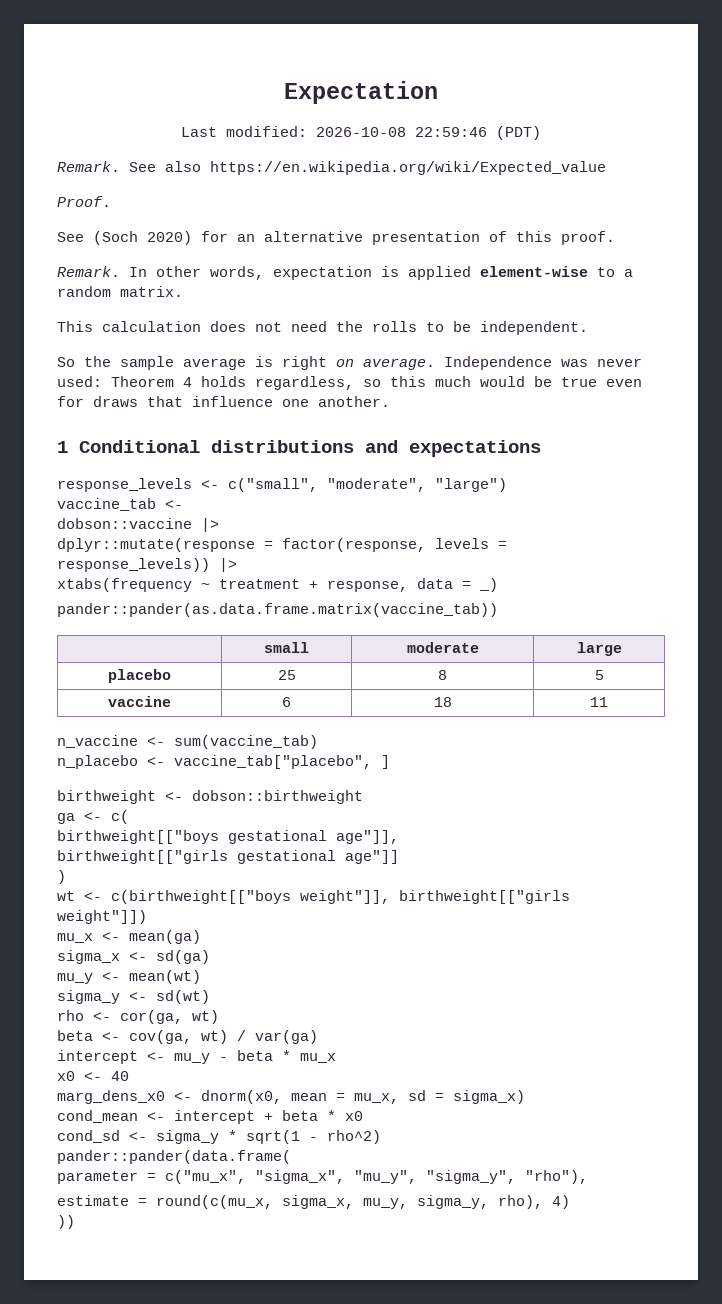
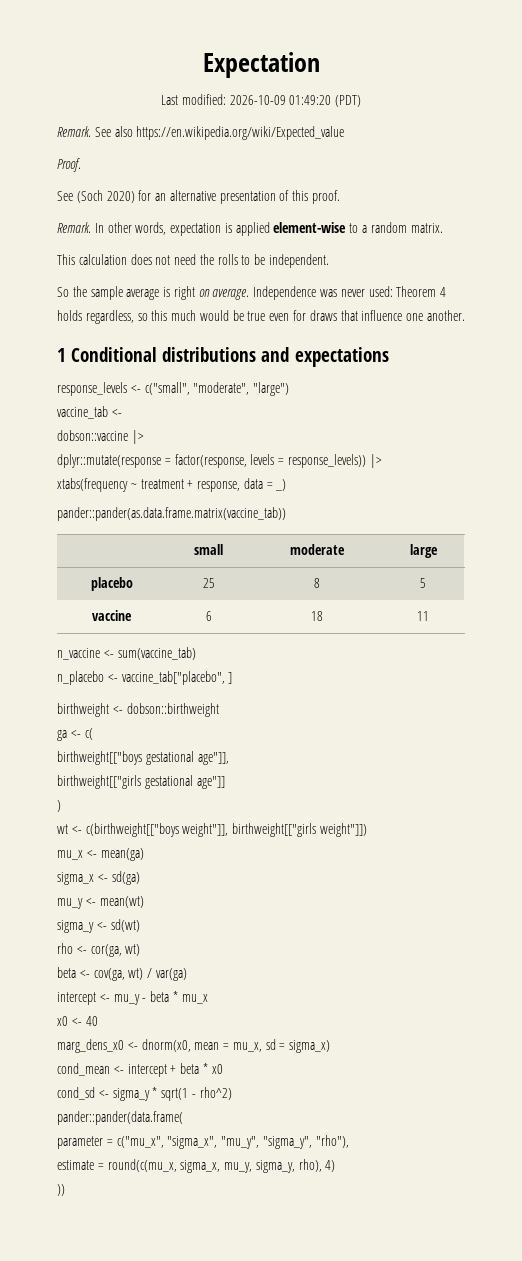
[316,127,487,137] 2026-10-08 22:59:46 -> [229,95,332,105] 2026-10-09 01:49:20

